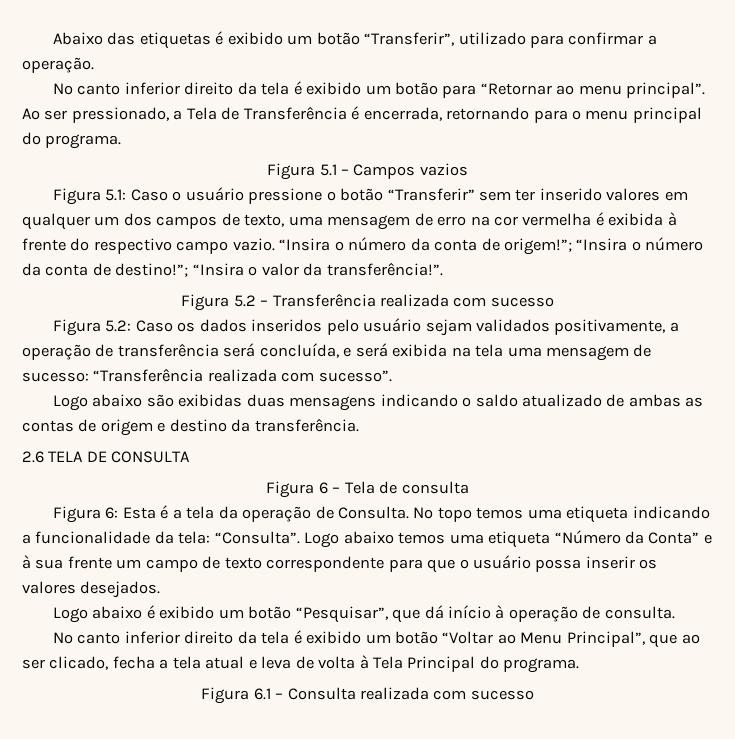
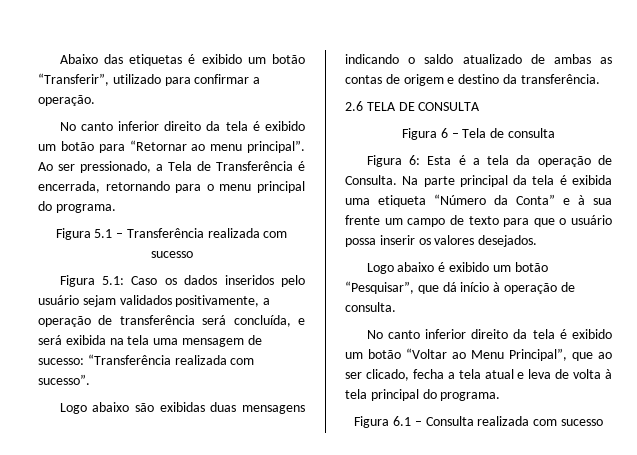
[353,163,468,179] [52,187,688,205] [22,212,677,230] [22,237,704,255] [22,262,443,277] [181,294,269,311] Campos vazios // Figura 5.1: Caso o usuário pressione o botão “Transferir” sem ter inserido valores em qualquer um dos campos de texto, uma mensagem de erro na cor vermelha é exibida à frente do respectivo campo vazio. “Insira o número da conta de origem!”; “Insira o número da conta de destino!”; “Insira o valor da transferência!”. // Figura 5.2 – -> (124, 235) none
[105,320,132,332] 5.2: -> [102,276,125,285] 5.1:
[413,506,710,523] [22,531,446,548] No topo temos uma etiqueta indicando a funcionalidade da tela: “Consulta”. Logo abaixo temos -> [402,175,612,187] Na parte principal da tela é exibida
[266,556,385,572] correspondente -> (499, 220) none
[373,656,476,672] Tela Principal -> [345,389,419,401] tela principal

